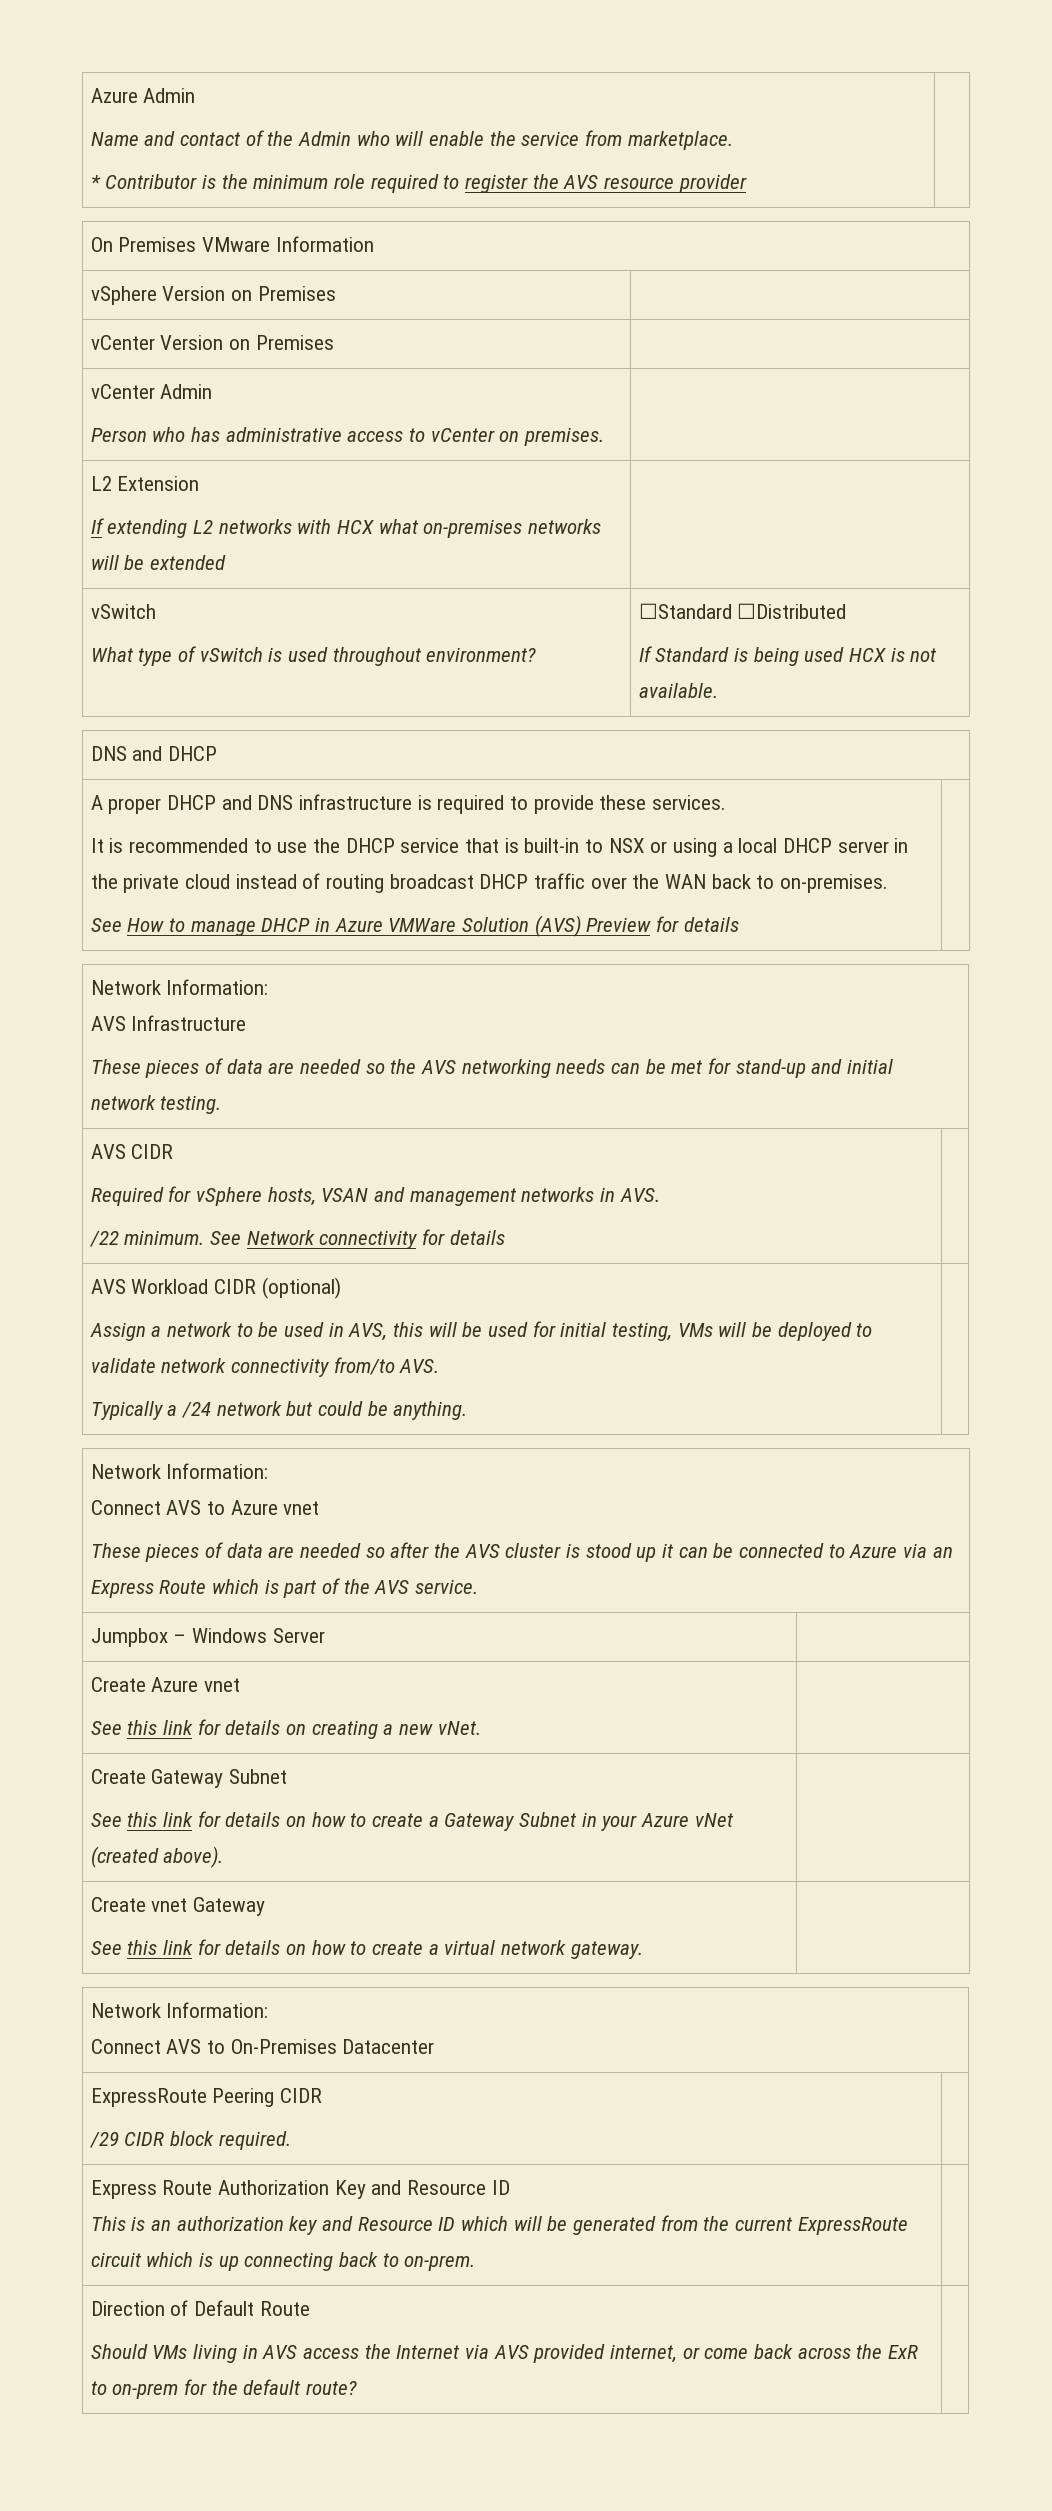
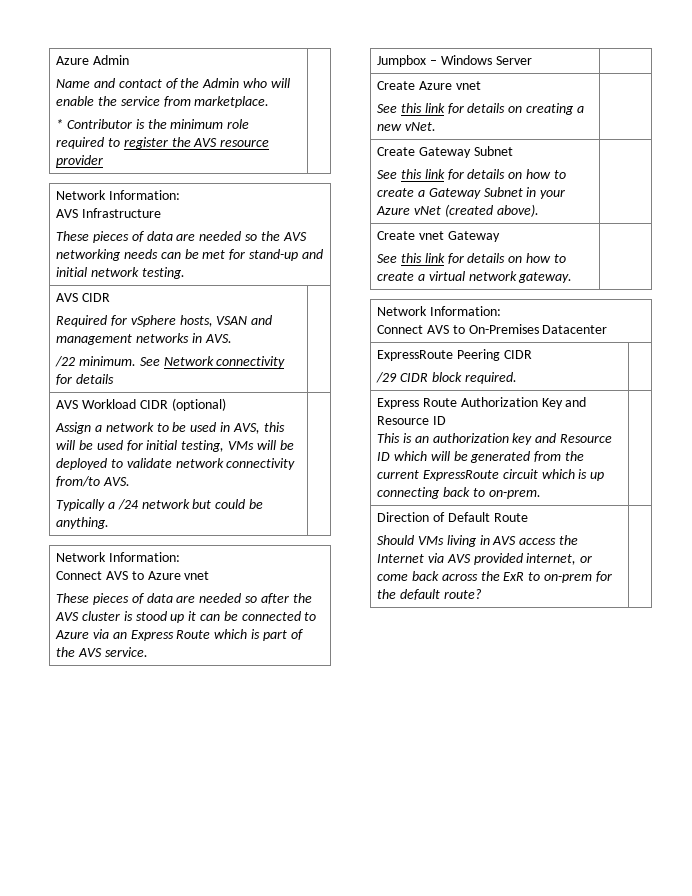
[90,236,374,252] [90,286,336,305] [90,335,334,350] [90,384,213,399] [90,427,604,446] [90,476,200,491] [90,518,601,538] [90,555,226,570] [90,604,156,619] [90,646,537,666] [638,603,847,619] [638,646,938,666] [638,683,718,698] [90,746,217,761] [90,794,726,814] [90,838,909,857] [90,873,889,893] [90,915,739,937] // On Premises VMware Information // vSphere Version on Premises | // vCenter Version on Premises | // vCenter Admin // Person who has administrative access to vCenter on premises. | // L2 Extension // If extending L2 networks with HCX what on-premises networks will be extended | // vSwitch // What type of vSwitch is used throughout environment? | ☐Standard ☐Distributed // If Standard is being used HCX is not available. // DNS and DHCP // A proper DHCP and DNS infrastructure is required to provide these services. // It is recommended to use the DHCP service that is built-in to NSX or using a local DHCP server in the private cloud instead of routing broadcast DHCP traffic over the WAN back to on-premises. // See How to manage DHCP in Azure VMWare Solution (AVS) Preview for details | -> (104, 161) none

